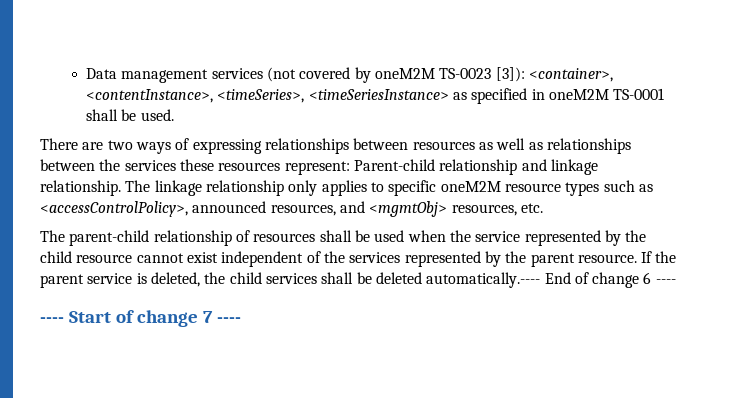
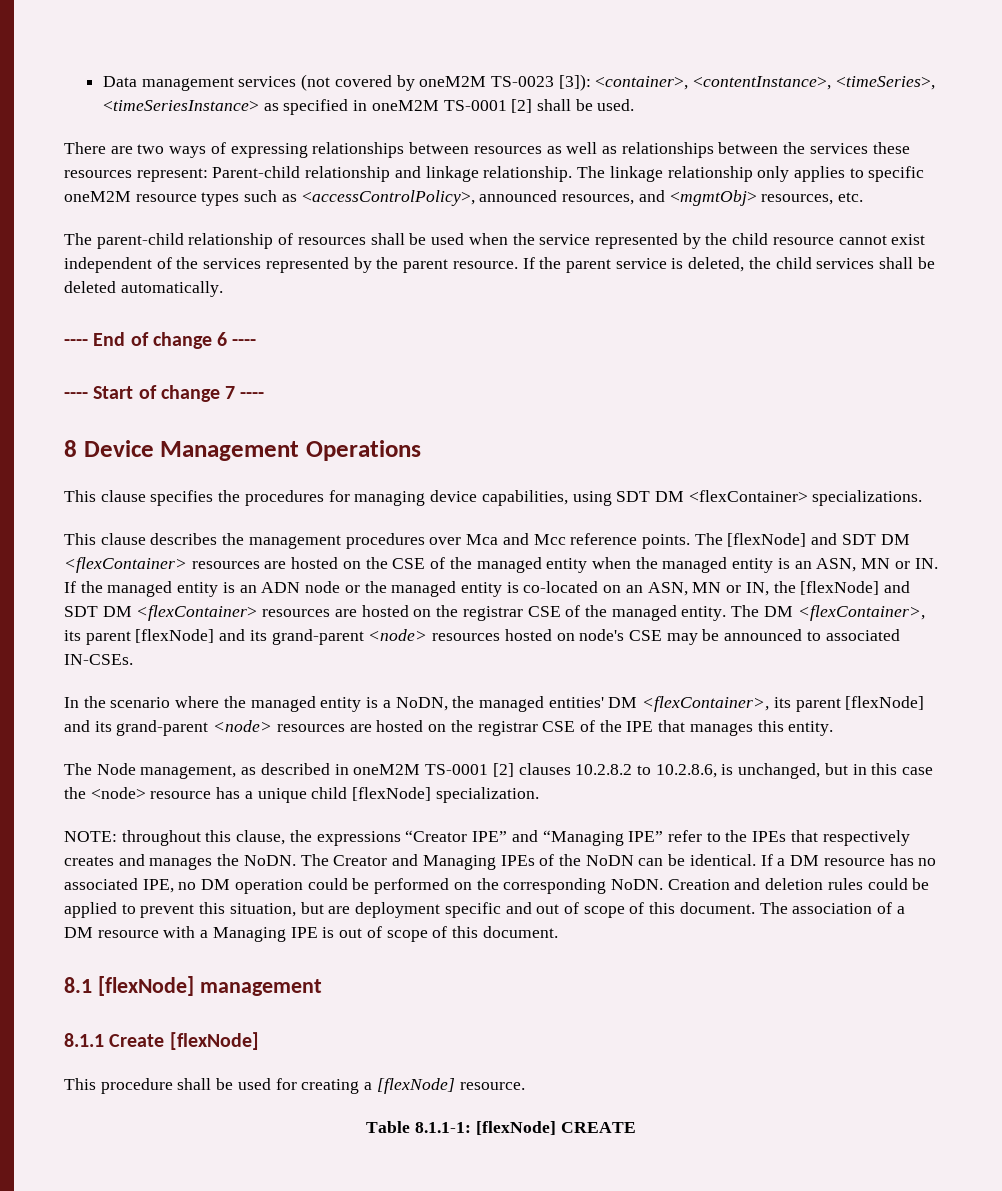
(665, 94) none -> [511,99,533,113] [2]
[426,272,541,288] automatically.---- -> [120,281,223,297] [64,339,88,346] automatically. // ----
(241, 320) none -> [64,440,421,461] [64,490,923,506] [64,533,910,549] [64,557,938,573] [64,581,910,597] [64,605,925,621] [64,629,900,645] [64,654,133,665] [64,696,925,712] [64,720,834,736] [64,763,934,779] [64,787,539,803] [64,830,910,846] [64,854,937,870] [64,878,930,894] [64,902,905,918] [64,926,558,942] [64,976,322,996] [64,1032,259,1050] [64,1078,525,1094] [366,1121,636,1135] // 8 Device Management Operations // This clause specifies the procedures for managing device capabilities, using SDT DM <flexContainer> specializations. // This clause describes the management procedures over Mca and Mcc reference points. The [flexNode] and SDT DM <flexContainer> resources are hosted on the CSE of the managed entity when the managed entity is an ASN, MN or IN. If the managed entity is an ADN node or the managed entity is co-located on an ASN, MN or IN, the [flexNode] and SDT DM <flexContainer> resources are hosted on the registrar CSE of the managed entity. The DM <flexContainer>, its parent [flexNode] and its grand-parent <node> resources hosted on node's CSE may be announced to associated IN-CSEs. // In the scenario where the managed entity is a NoDN, the managed entities' DM <flexContainer>, its parent [flexNode] and its grand-parent <node> resources are hosted on the registrar CSE of the IPE that manages this entity. // The Node management, as described in oneM2M TS-0001 [2] clauses 10.2.8.2 to 10.2.8.6, is unchanged, but in this case the <node> resource has a unique child [flexNode] specialization. // NOTE: throughout this clause, the expressions “Creator IPE” and “Managing IPE” refer to the IPEs that respectively creates and manages the NoDN. The Creator and Managing IPEs of the NoDN can be identical. If a DM resource has no associated IPE, no DM operation could be performed on the corresponding NoDN. Creation and deletion rules could be applied to prevent this situation, but are deployment specific and out of scope of this document. The association of a DM resource with a Managing IPE is out of scope of this document. // 8.1 [flexNode] management // 8.1.1 Create [flexNode] // This procedure shall be used for creating a [flexNode] resource. // Table 8.1.1-1: [flexNode] CREATE

